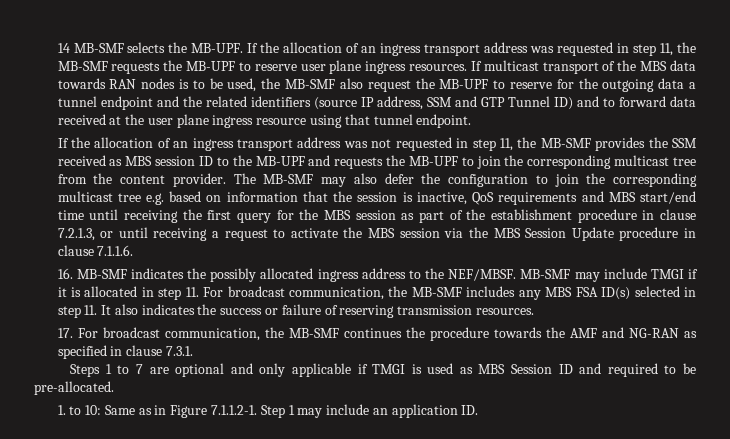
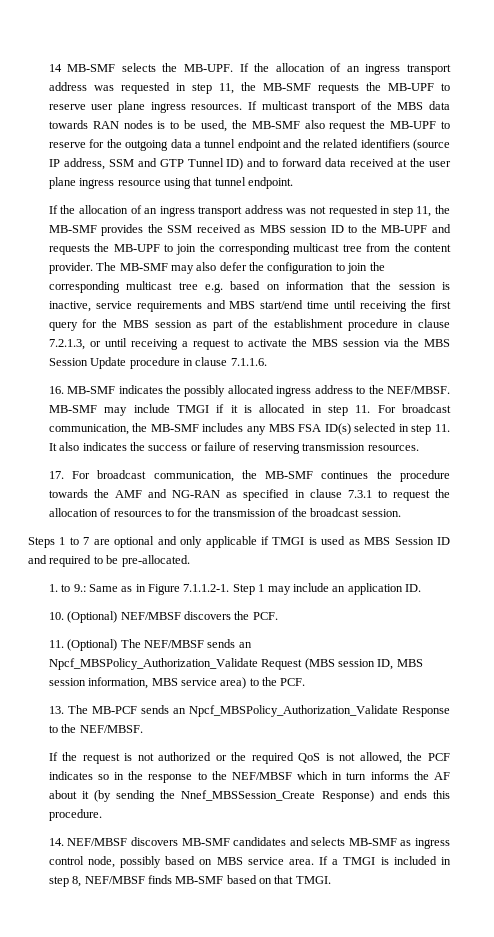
[472,192,495,205] QoS -> [95,301,132,309] service
[165,346,193,356] 7.3.1. -> [347,489,451,501] [48,508,401,517] 7.3.1 to request the allocation of resources to for the transmission of the broadcast session.
[85,405,102,415] 10: -> [73,584,86,592] 9.:
(479, 410) none -> [48,611,278,623] [48,639,252,651] [48,658,423,670] [48,677,306,689] [48,705,450,717] [48,724,143,733] [48,752,451,764] [48,771,451,783] [48,790,450,802] [48,809,102,821] [48,837,450,849] [48,856,452,868] [48,875,331,887] // 10. (Optional) NEF/MBSF discovers the PCF. // 11. (Optional) The NEF/MBSF sends an Npcf_MBSPolicy_Authorization_Validate Request (MBS session ID, MBS session information, MBS service area) to the PCF. // 13. The MB-PCF sends an Npcf_MBSPolicy_Authorization_Validate Response to the NEF/MBSF. // If the request is not authorized or the required QoS is not allowed, the PCF indicates so in the response to the NEF/MBSF which in turn informs the AF about it (by sending the Nnef_MBSSession_Create Response) and ends this procedure. // 14. NEF/MBSF discovers MB-SMF candidates and selects MB-SMF as ingress control node, possibly based on MBS service area. If a TMGI is included in step 8, NEF/MBSF finds MB-SMF based on that TMGI.

